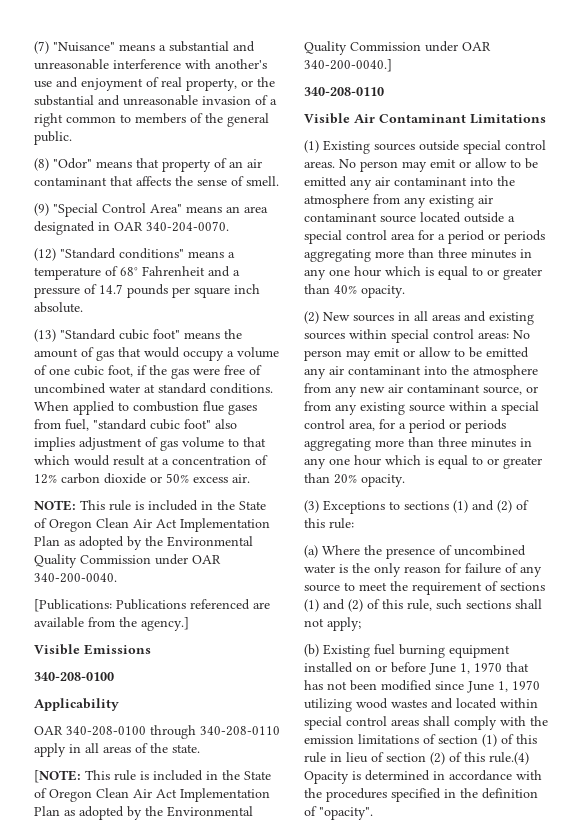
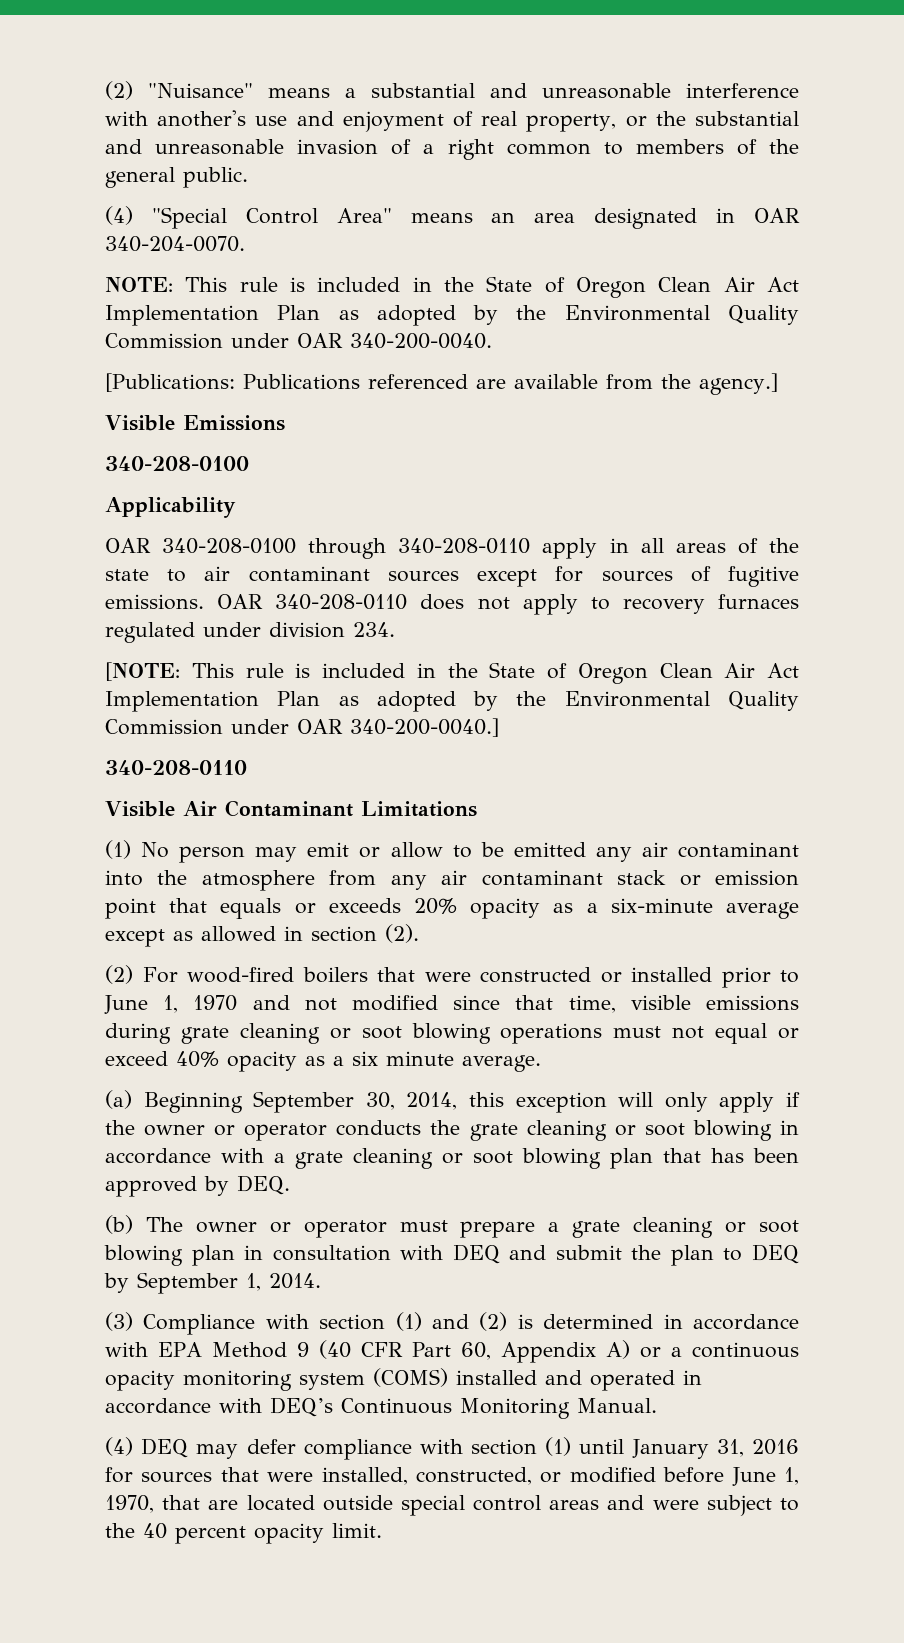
[34,41,49,54] (7) -> [105,81,133,100] (2)
[34,158,262,172] [34,176,279,186] [34,203,49,216] (8) "Odor" means that property of an air contaminant that affects the sense of smell. // (9) -> [105,206,133,225] (4)
[34,248,235,261] [34,266,240,280] [34,284,260,298] [34,302,83,313] [34,329,242,342] [34,347,279,361] [34,365,262,379] [34,383,273,394] [34,401,257,415] [34,419,237,431] [34,437,266,451] [34,455,268,466] [34,473,250,484] // (12) "Standard conditions" means a temperature of 68° Fahrenheit and a pressure of 14.7 pounds per square inch absolute. // (13) "Standard cubic foot" means the amount of gas that would occupy a volume of one cubic foot, if the gas were free of uncombined water at standard conditions. When applied to combustion flue gases from fuel, "standard cubic foot" also implies adjustment of gas volume to that which would result at a concentration of 12% carbon dioxide or 50% excess air. -> (245, 244) none
[172,744,200,753] state. -> [105,566,799,587] [105,594,799,615] [105,622,395,643] state to air contaminant sources except for sources of fugitive emissions. OAR 340-208-0110 does not apply to recovery furnaces regulated under division 234.
[323,140,546,154] [304,161,335,168] Existing sources outside special control areas. -> (131, 849) none
[429,195,493,208] [304,212,515,223] [304,230,545,244] [304,248,532,262] [304,266,542,280] [304,284,405,298] [304,311,534,325] [304,329,530,343] [304,347,529,361] [304,365,538,379] [304,383,538,397] [304,401,539,415] [304,419,506,433] [304,437,532,451] [304,455,542,469] [304,473,405,487] [304,500,529,514] [304,518,354,529] [304,545,526,559] [304,563,542,577] [304,581,545,595] [304,599,542,612] [304,617,361,631] [304,644,510,658] [304,662,529,675] [304,680,540,693] [304,698,538,712] [304,716,548,730] [304,734,537,747] [304,752,529,765] [304,771,349,784] existing air contaminant source located outside a special control area for a period or periods aggregating more than three minutes in any one hour which is equal to or greater than 40% opacity. // (2) New sources in all areas and existing sources within special control areas: No person may emit or allow to be emitted any air contaminant into the atmosphere from any new air contaminant source, or from any existing source within a special control area, for a period or periods aggregating more than three minutes in any one hour which is equal to or greater than 20% opacity. // (3) Exceptions to sections (1) and (2) of this rule: // (a) Where the presence of uncombined water is the only reason for failure of any source to meet the requirement of sections (1) and (2) of this rule, such sections shall not apply; // (b) Existing fuel burning equipment installed on or before June 1, 1970 that has not been modified since June 1, 1970 utilizing wood wastes and located within special control areas shall comply with the emission limitations of section (1) of this rule in lieu of section (2) of this rule.(4) Opacity -> [441,870,800,886] [105,898,799,919] [105,924,419,947] [105,965,799,988] [104,995,799,1014] [105,1023,799,1044] [105,1051,541,1072] [105,1090,801,1113] [105,1120,799,1141] [105,1148,799,1169] [105,1175,290,1197] [105,1215,799,1238] [104,1244,799,1266] [104,1272,321,1294] [105,1312,508,1335] air contaminant stack or emission point that equals or exceeds 20% opacity as a six-minute average except as allowed in section (2). // (2) For wood-fired boilers that were constructed or installed prior to June 1, 1970 and not modified since that time, visible emissions during grate cleaning or soot blowing operations must not equal or exceed 40% opacity as a six minute average. // (a) Beginning September 30, 2014, this exception will only apply if the owner or operator conducts the grate cleaning or soot blowing in accordance with a grate cleaning or soot blowing plan that has been approved by DEQ. // (b) The owner or operator must prepare a grate cleaning or soot blowing plan in consultation with DEQ and submit the plan to DEQ by September 1, 2014. // (3) Compliance with section (1) and (2)
[304,788,538,802] [304,806,373,820] the procedures specified in the definition of "opacity". -> [157,1340,800,1363] [105,1368,702,1391] [105,1397,657,1419] [105,1437,799,1460] [105,1467,799,1486] [105,1495,799,1516] [105,1523,382,1544] EPA Method 9 (40 CFR Part 60, Appendix A) or a continuous opacity monitoring system (COMS) installed and operated in accordance with DEQ’s Continuous Monitoring Manual. // (4) DEQ may defer compliance with section (1) until January 31, 2016 for sources that were installed, constructed, or modified before June 1, 1970, that are located outside special control areas and were subject to the 40 percent opacity limit.

